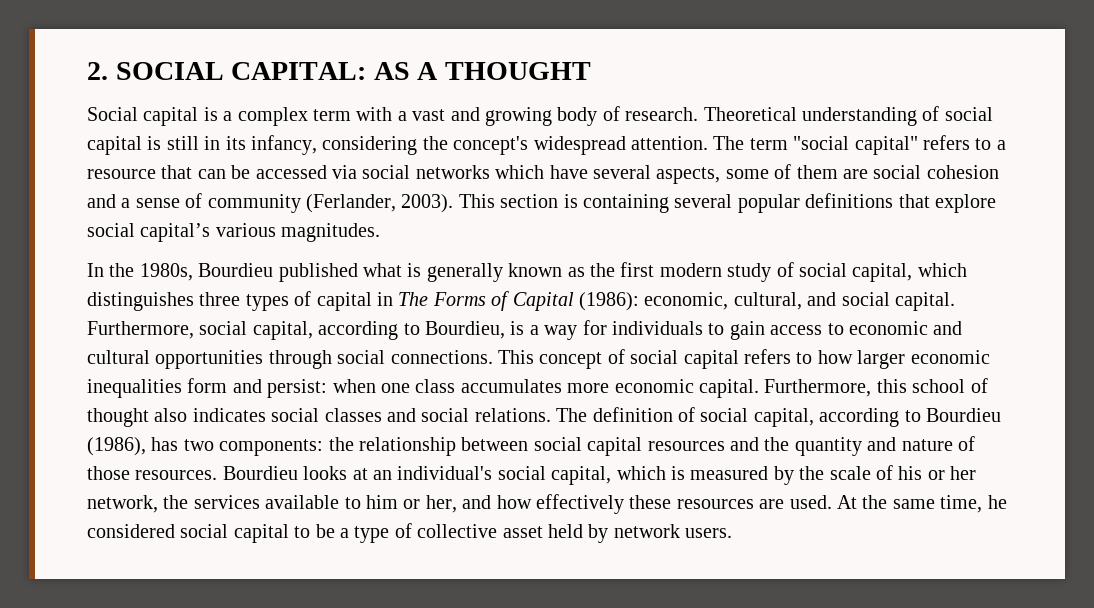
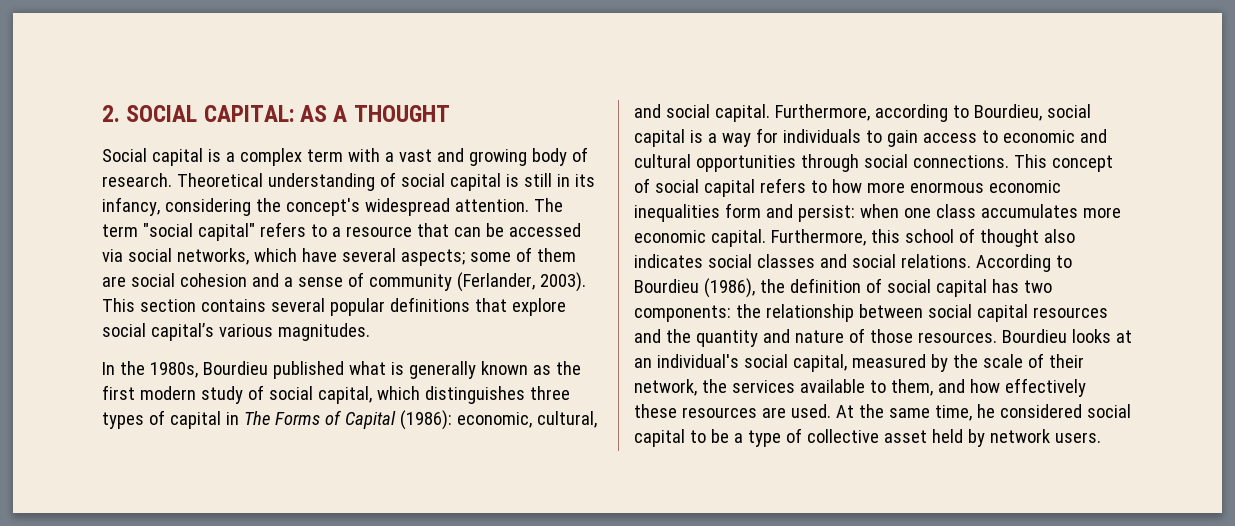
[415,165,490,179] networks -> [176,248,249,265] networks,
[656,167,721,184] aspects, -> [400,249,465,266] aspects;
[563,194,669,213] is containing -> [200,299,266,312] contains
[199,321,313,340] social capital, -> (870, 112) none
(505, 330) none -> [1046,104,1091,118] [634,129,685,147] social capital
[857,350,906,369] larger -> [866,182,984,193] more enormous
[556,407,1001,427] [87,437,146,456] The definition of social capital, according to Bourdieu (1986), -> [975,254,1072,272] [634,278,987,298] According to Bourdieu (1986), the definition of social capital
[616,466,685,480] which is -> (847, 363) none
[898,466,977,480] his or her -> [1048,354,1084,368] their
[366,495,457,513] him or her, -> [890,379,933,396] them,

